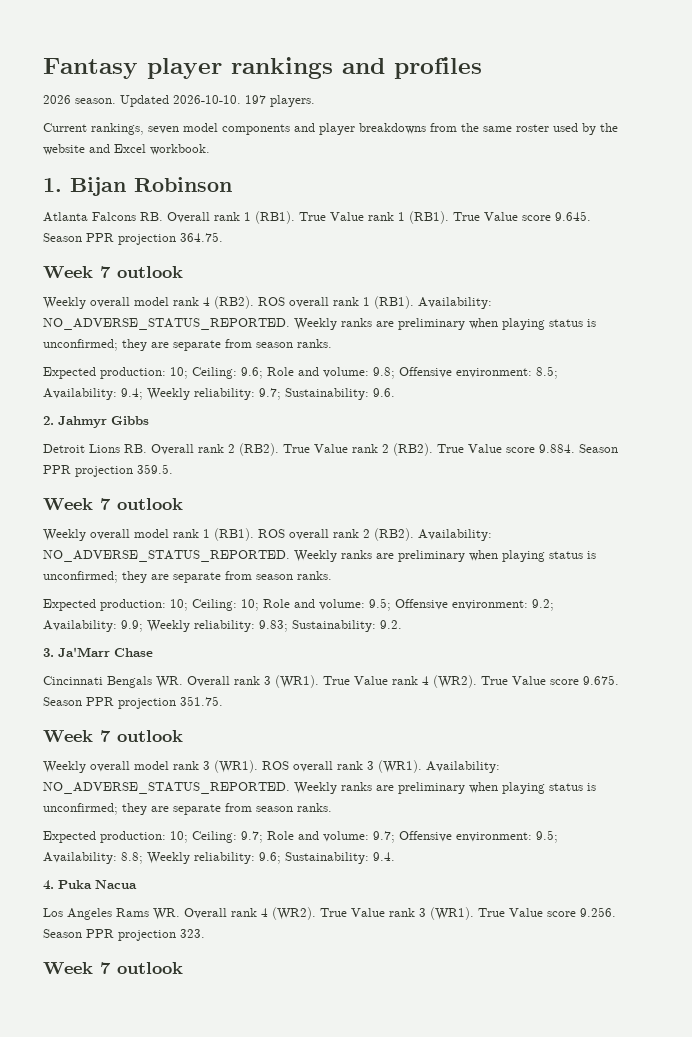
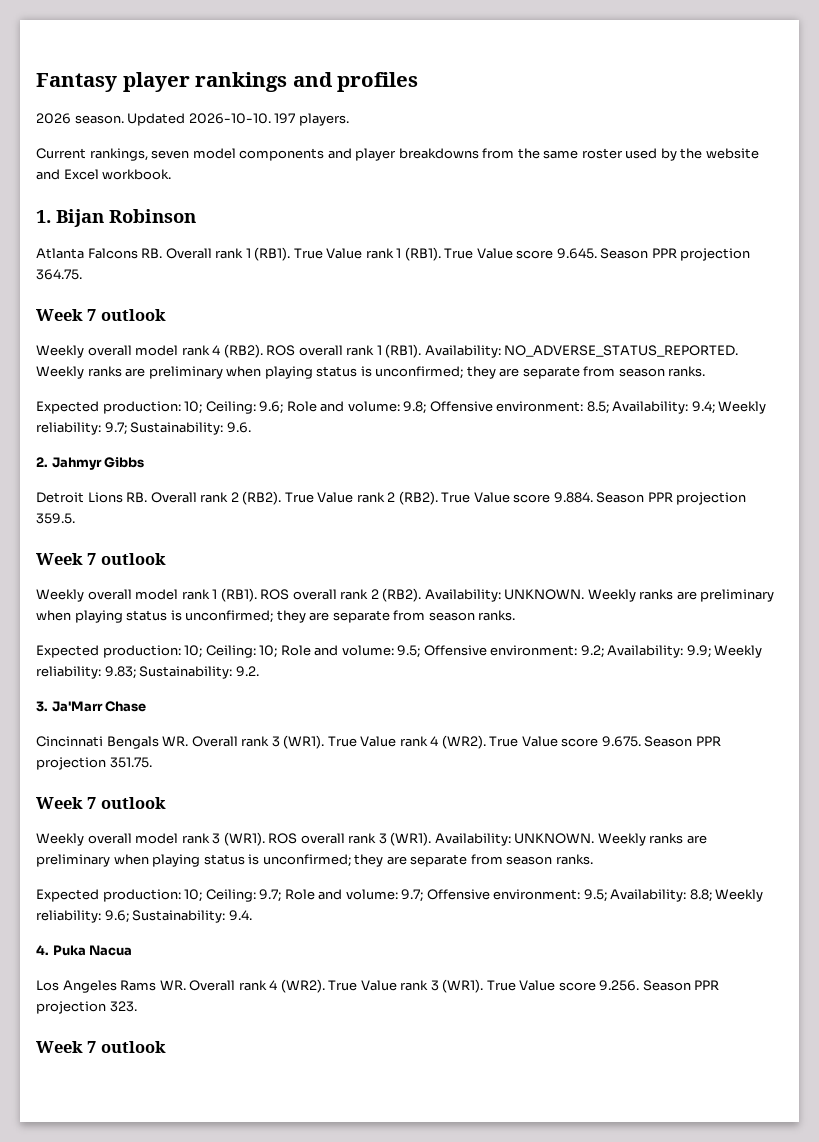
[43,550,290,562] NO_ADVERSE_STATUS_REPORTED. -> [504,589,585,600] UNKNOWN.
[43,782,290,794] NO_ADVERSE_STATUS_REPORTED. -> [514,833,595,844] UNKNOWN.

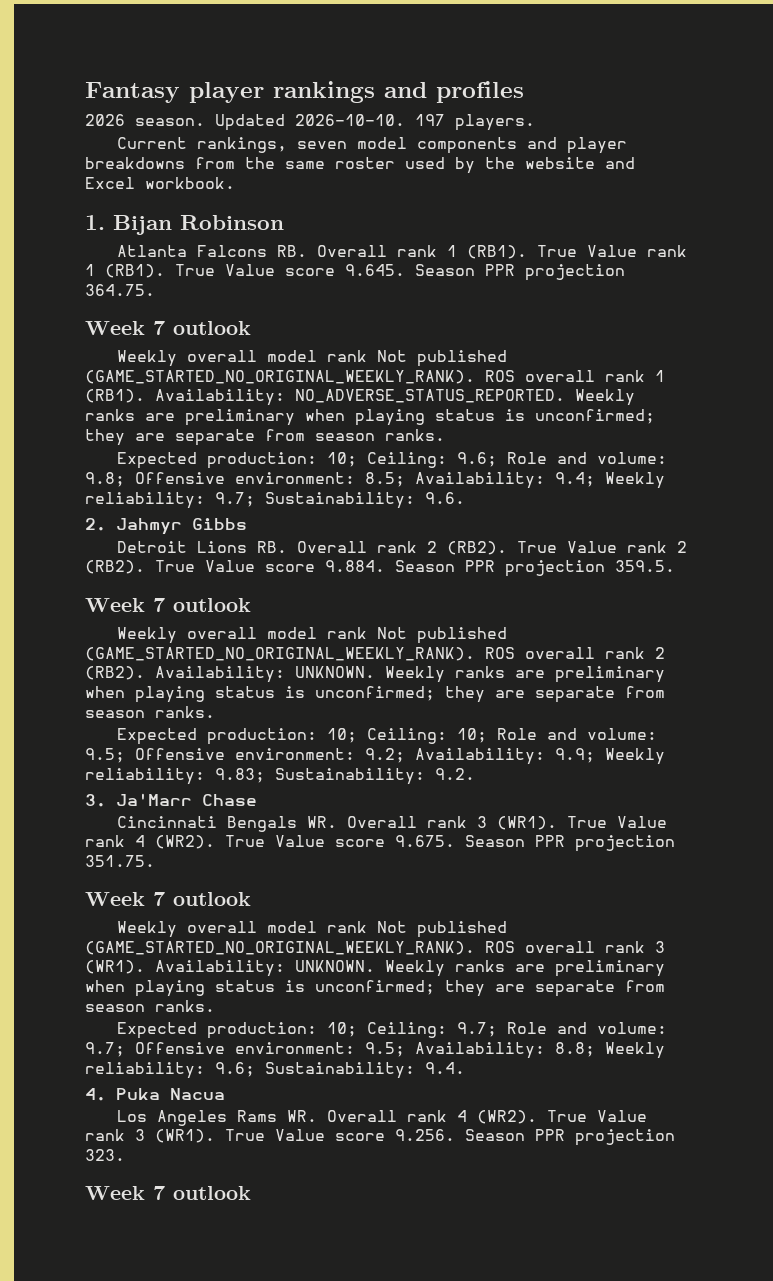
[212,344,263,358] 4 (RB2). -> [377,350,508,367] [85,370,475,384] Not published (GAME_STARTED_NO_ORIGINAL_WEEKLY_RANK).
[212,588,257,602] 1 (RB1). -> [377,627,508,644] [85,647,475,661] Not published (GAME_STARTED_NO_ORIGINAL_WEEKLY_RANK).
[212,832,265,846] 3 (WR1). -> [377,921,508,938] [85,941,475,955] Not published (GAME_STARTED_NO_ORIGINAL_WEEKLY_RANK).

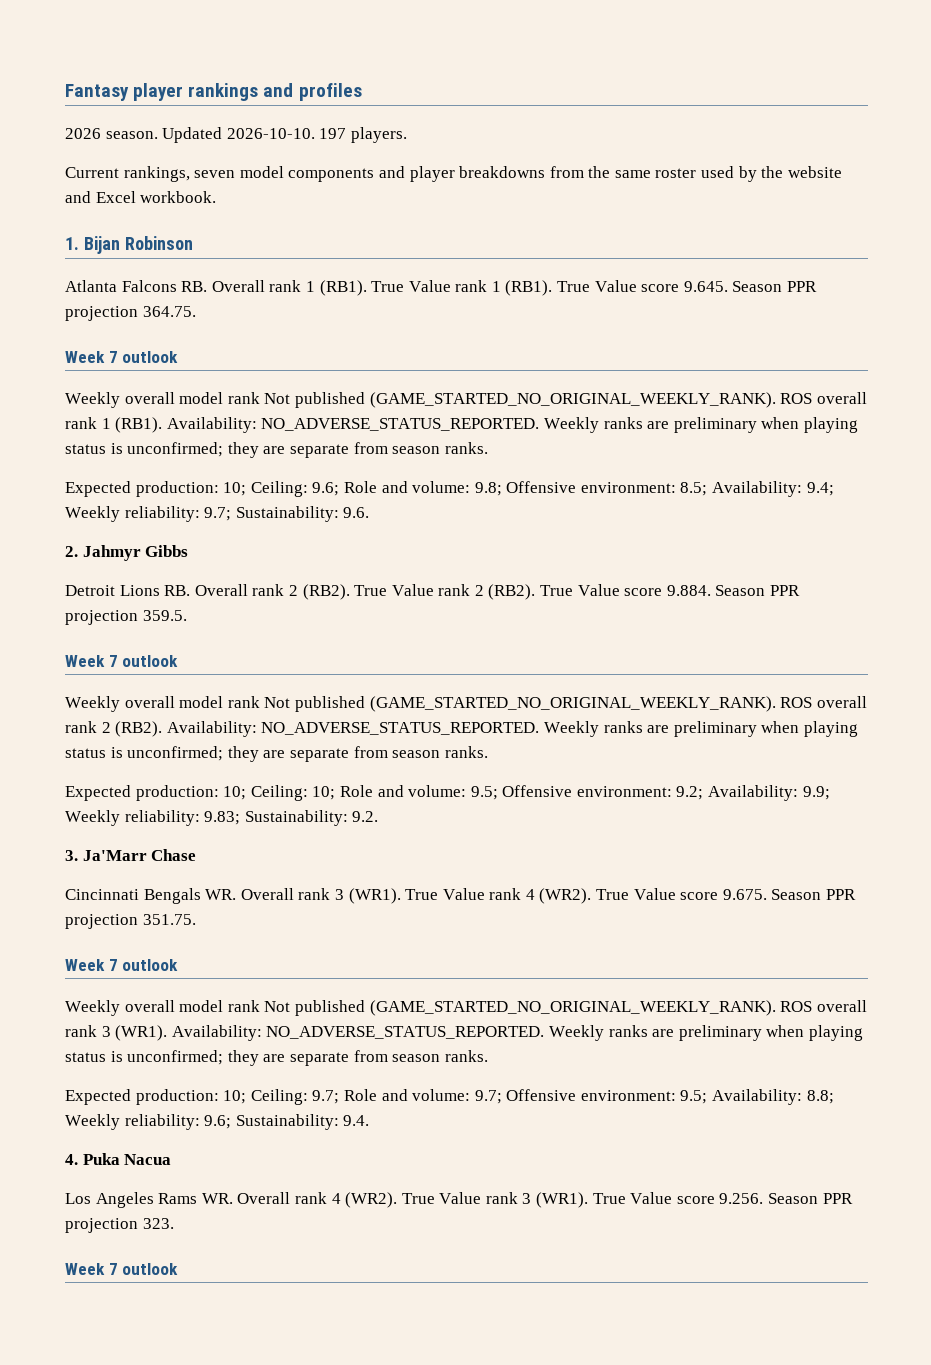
[295,666,375,678] UNKNOWN. -> [261,722,540,735] NO_ADVERSE_STATUS_REPORTED.
[295,960,375,972] UNKNOWN. -> [266,1026,545,1039] NO_ADVERSE_STATUS_REPORTED.

